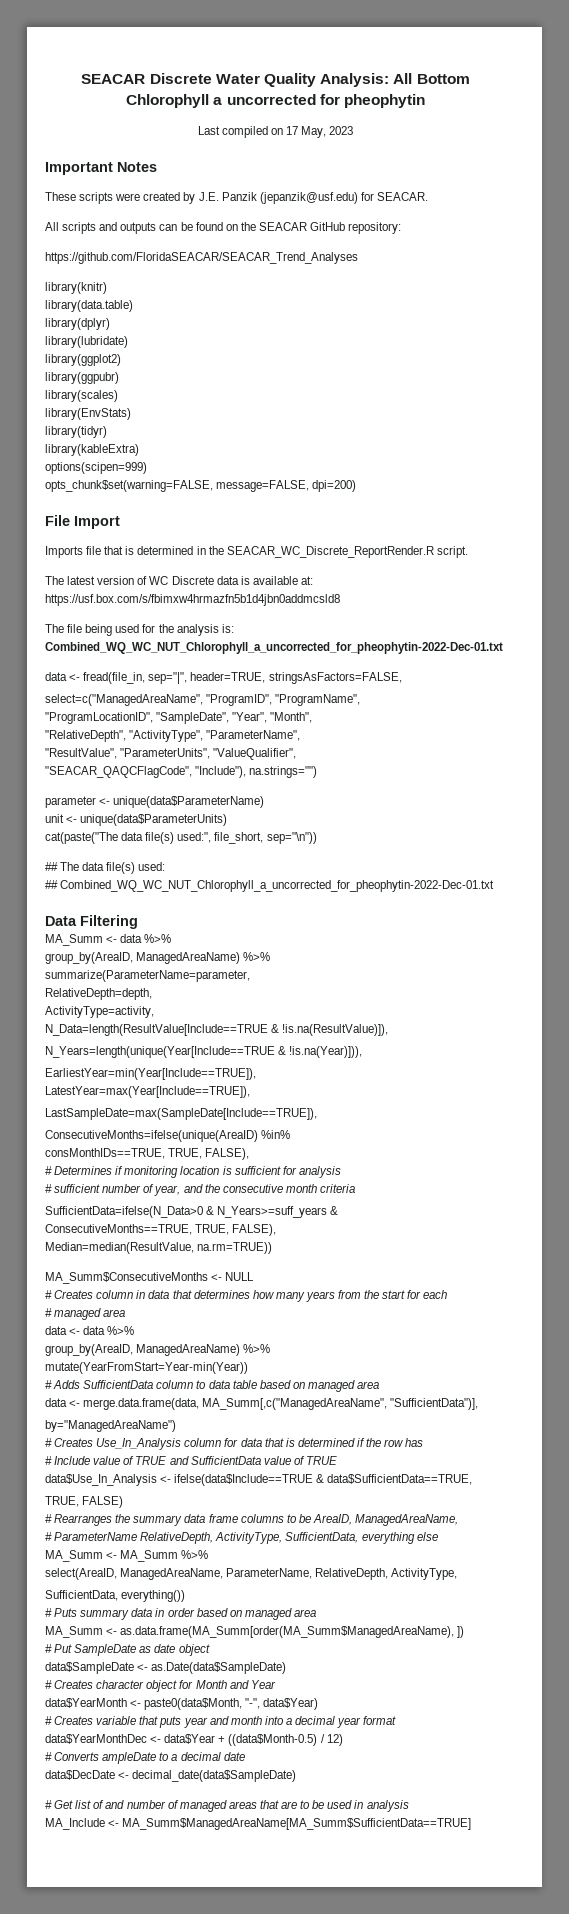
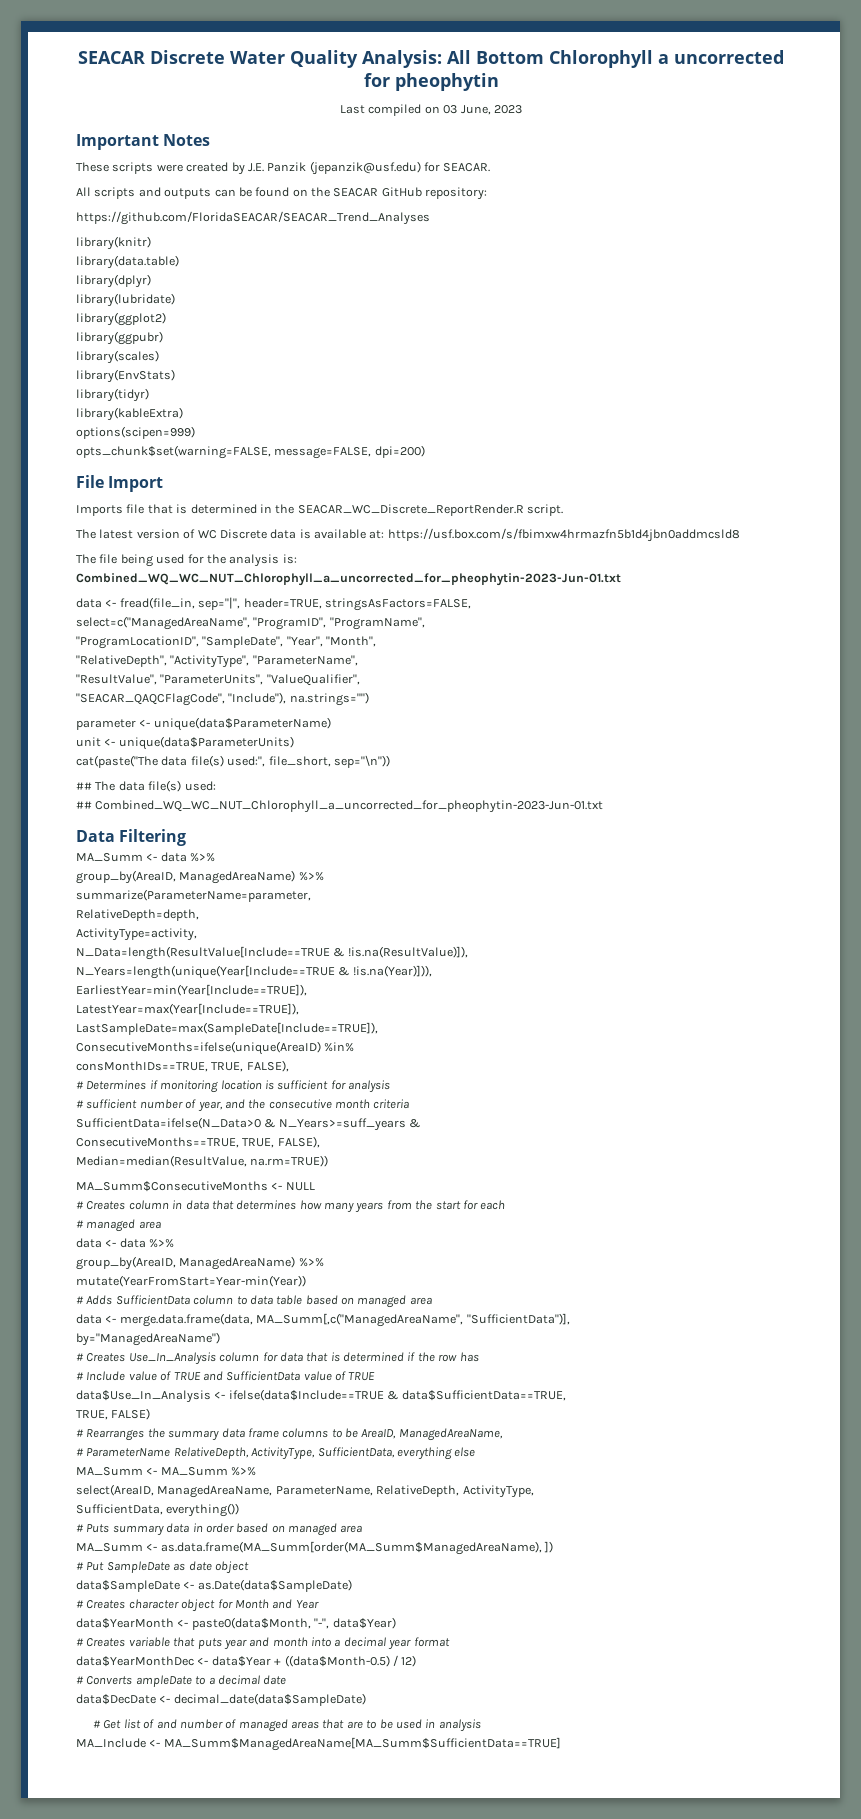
[286,126,327,138] 17 May, -> [443,105,491,115] 03 June,
[45,642,503,654] Combined_WQ_WC_NUT_Chlorophyll_a_uncorrected_for_pheophytin-2022-Dec-01.txt -> [76,573,621,586] Combined_WQ_WC_NUT_Chlorophyll_a_uncorrected_for_pheophytin-2023-Jun-01.txt
[60,880,495,892] Combined_WQ_WC_NUT_Chlorophyll_a_uncorrected_for_pheophytin-2022-Dec-01.txt -> [95,800,604,813] Combined_WQ_WC_NUT_Chlorophyll_a_uncorrected_for_pheophytin-2023-Jun-01.txt

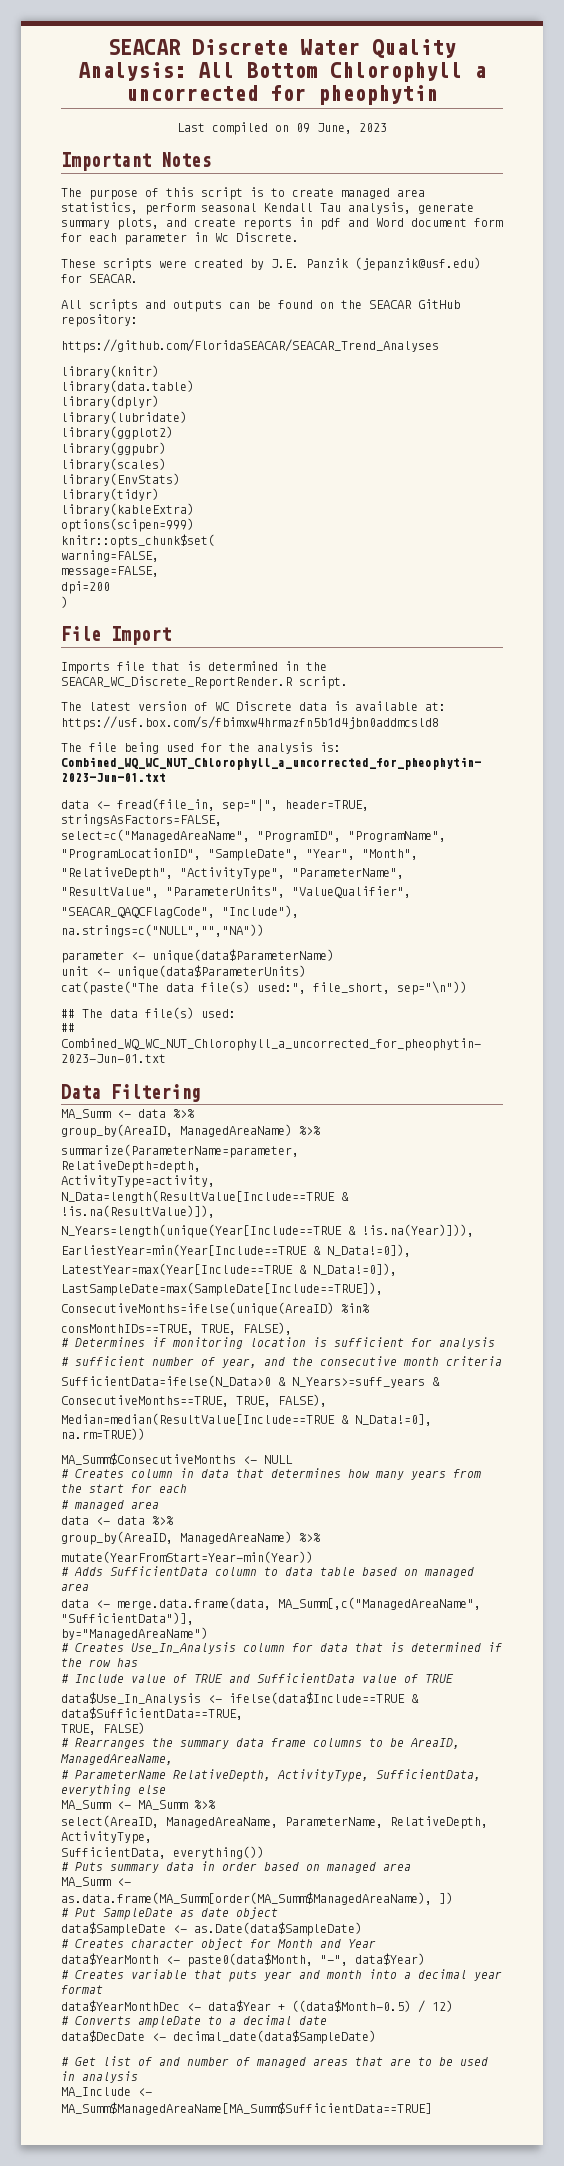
[443,105,458,114] 03 -> [296,123,310,133] 09
(211, 140) none -> [61,187,425,200] [61,202,474,215] [61,217,503,230] [61,232,299,245] // The purpose of this script is to create managed area statistics, perform seasonal Kendall Tau analysis, generate summary plots, and create reports in pdf and Word document form for each parameter in Wc Discrete.
[76,445,271,459] opts_chunk$set(warning=FALSE, -> [61,534,215,548] [61,550,159,562] knitr::opts_chunk$set( // warning=FALSE, //
[374,445,425,458] dpi=200) -> [61,581,110,594] [61,596,68,608] // dpi=200 // )
[289,692,369,706] na.strings="") -> [61,924,264,937] // na.strings=c("NULL","","NA"))
[76,984,307,996] [76,1003,299,1015] EarliestYear=min(Year[Include==TRUE]), // LatestYear=max(Year[Include==TRUE]), -> [61,1244,411,1257] [61,1263,397,1276] EarliestYear=min(Year[Include==TRUE & N_Data!=0]), // LatestYear=max(Year[Include==TRUE & N_Data!=0]),
[76,1155,247,1167] Median=median(ResultValue, -> [61,1413,432,1426] Median=median(ResultValue[Include==TRUE & N_Data!=0],

